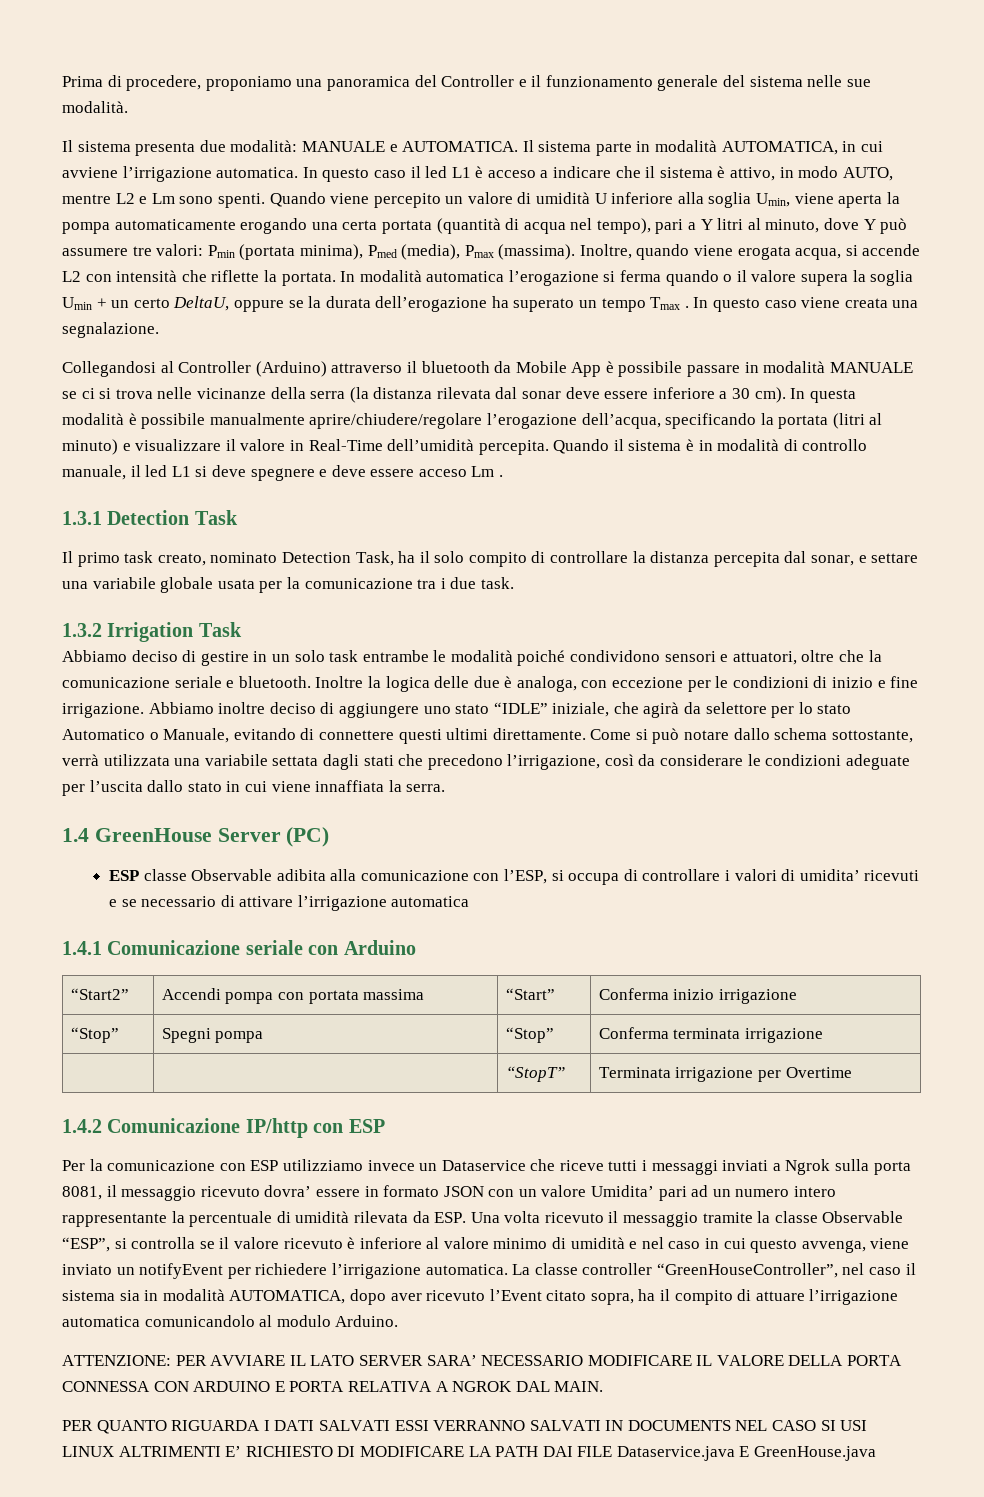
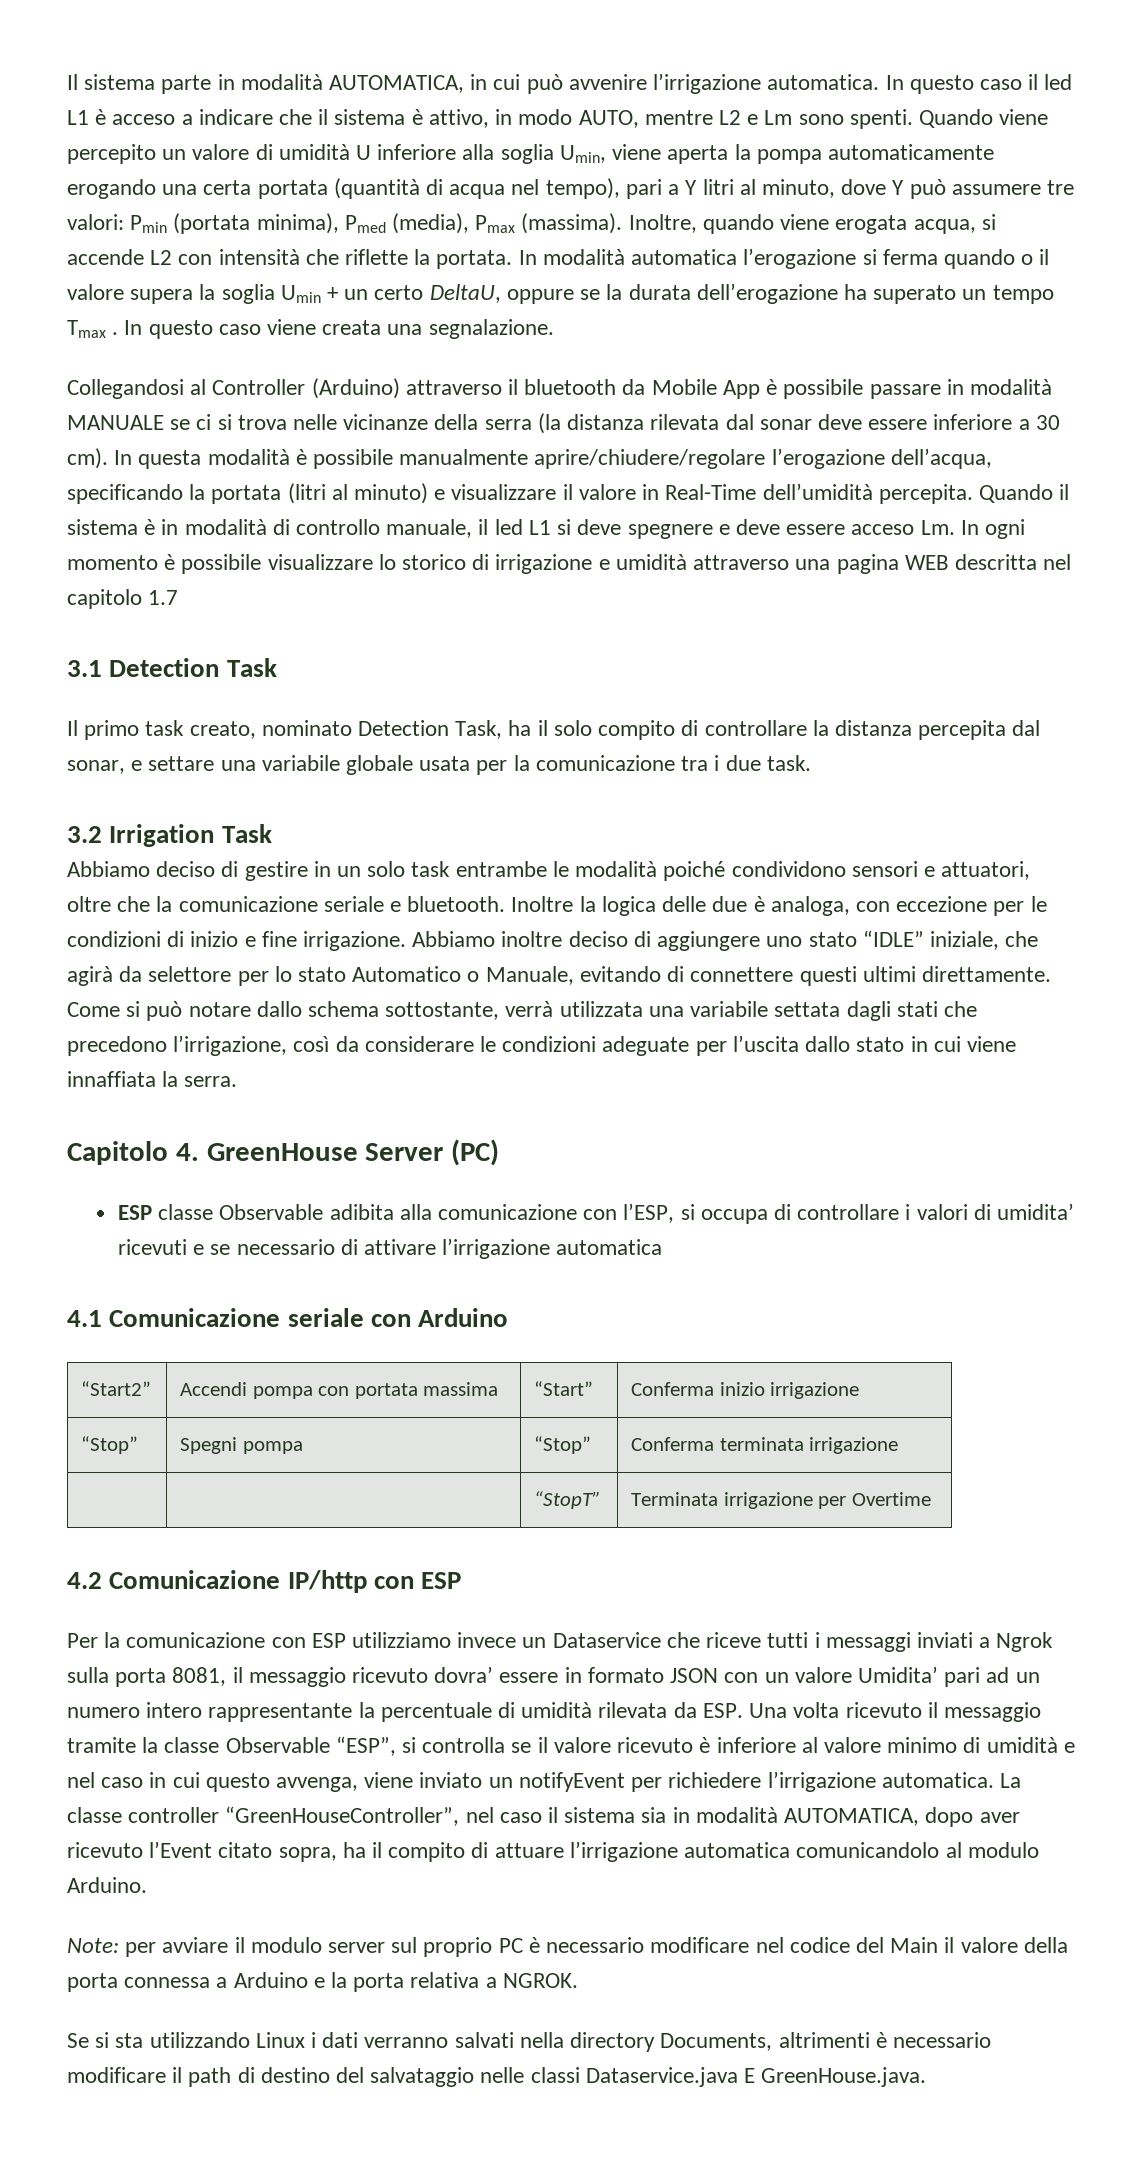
[62,75,871,91] [62,101,128,113] [62,140,519,156] Prima di procedere, proponiamo una panoramica del Controller e il funzionamento generale del sistema nelle sue modalità. // Il sistema presenta due modalità: MANUALE e AUTOMATICA. -> (67, 82) none
[62,167,118,178] avviene -> [526,74,647,94] può avvenire
[471,466,504,477] [62,511,102,525] Lm . // 1.3.1 -> [920,519,1025,539] [67,554,1072,574] [67,589,179,609] [67,660,102,677] Lm. In ogni momento è possibile visualizzare lo storico di irrigazione e umidità attraverso una pagina WEB descritta nel capitolo 1.7 // 3.1
[62,623,102,637] 1.3.2 -> [67,826,102,843] 3.2
[62,828,89,842] 1.4 -> [67,1141,199,1165] Capitolo 4.
[62,941,102,955] 1.4.1 -> [67,1310,102,1327] 4.1
[62,1119,102,1133] 1.4.2 -> [67,1572,102,1589] 4.2
[62,1355,903,1366] [62,1381,604,1392] [62,1420,868,1434] [62,1446,613,1457] ATTENZIONE: PER AVVIARE IL LATO SERVER SARA’ NECESSARIO MODIFICARE IL VALORE DELLA PORTA CONNESSA CON ARDUINO E PORTA RELATIVA A NGROK DAL MAIN. // PER QUANTO RIGUARDA I DATI SALVATI ESSI VERRANNO SALVATI IN DOCUMENTS NEL CASO SI USI LINUX ALTRIMENTI E’ RICHIESTO DI MODIFICARE LA PATH DAI FILE -> [67,1937,1068,1957] [67,1972,578,1992] [67,2032,991,2052] [67,2067,580,2087] Note: per avviare il modulo server sul proprio PC è necessario modificare nel codice del Main il valore della porta connessa a Arduino e la porta relativa a NGROK. // Se si sta utilizzando Linux i dati verranno salvati nella directory Documents, altrimenti è necessario modificare il path di destino del salvataggio nelle classi
[754,1446,877,1461] GreenHouse.java -> [761,2067,927,2087] GreenHouse.java.

